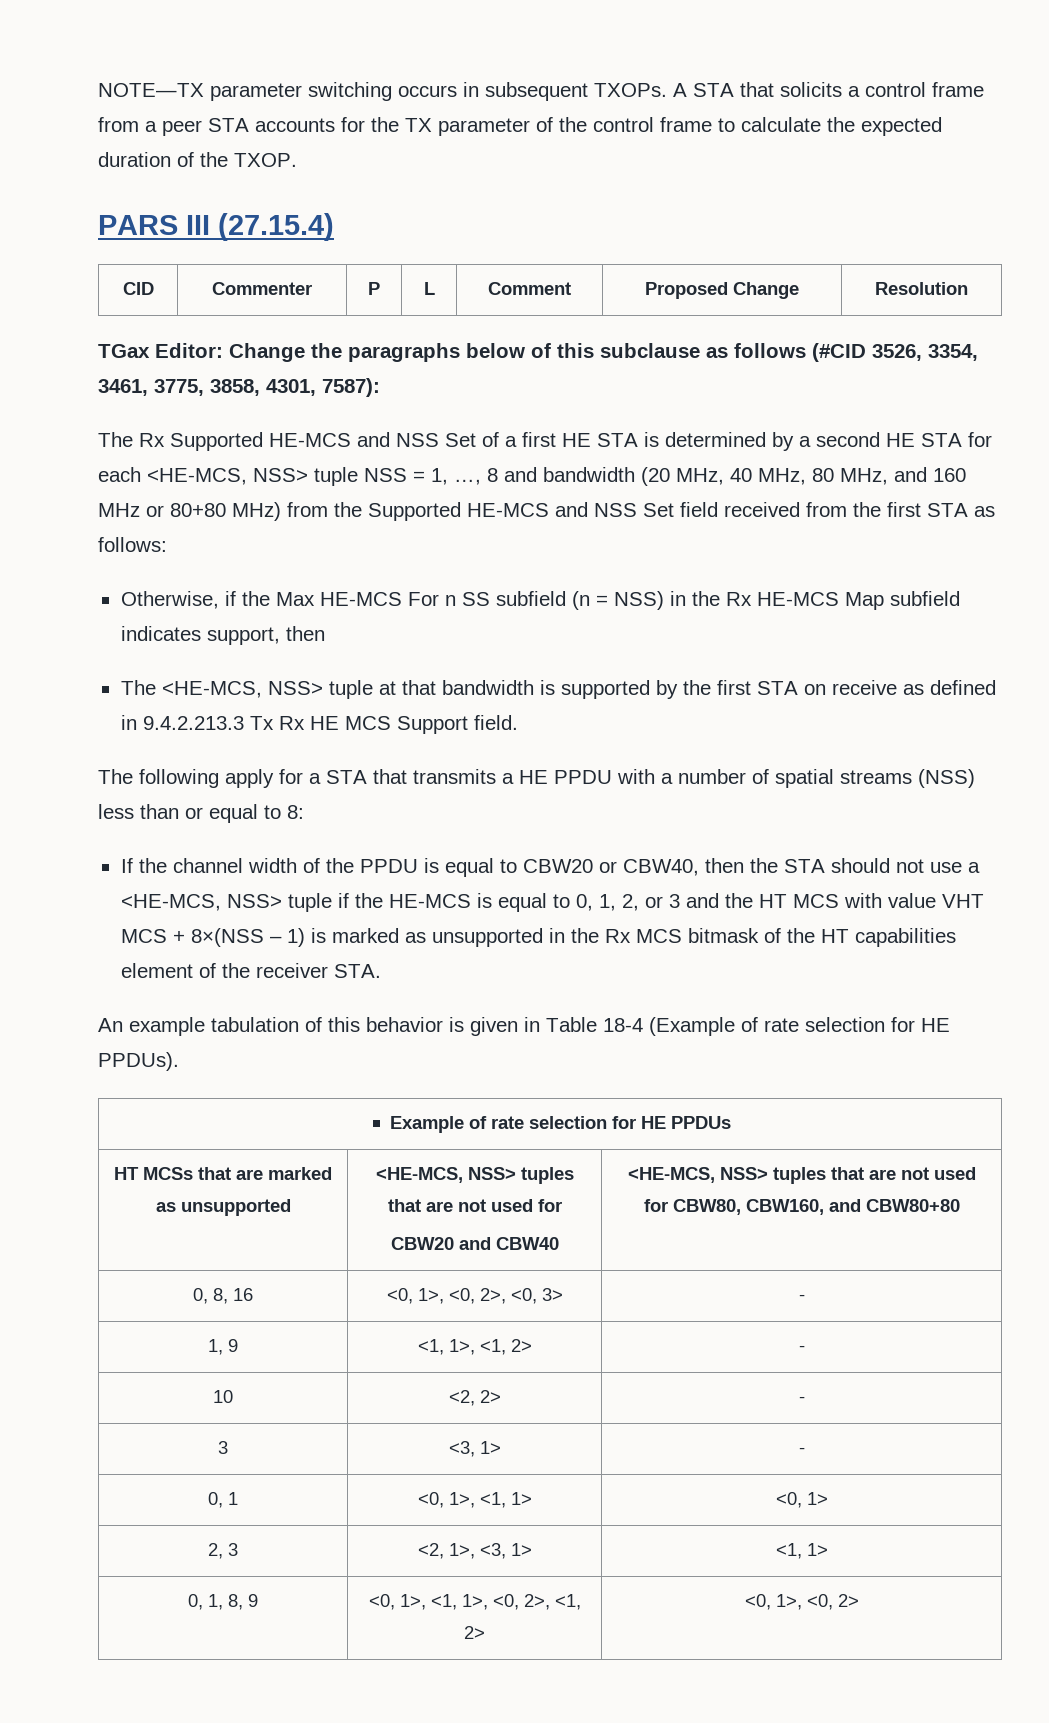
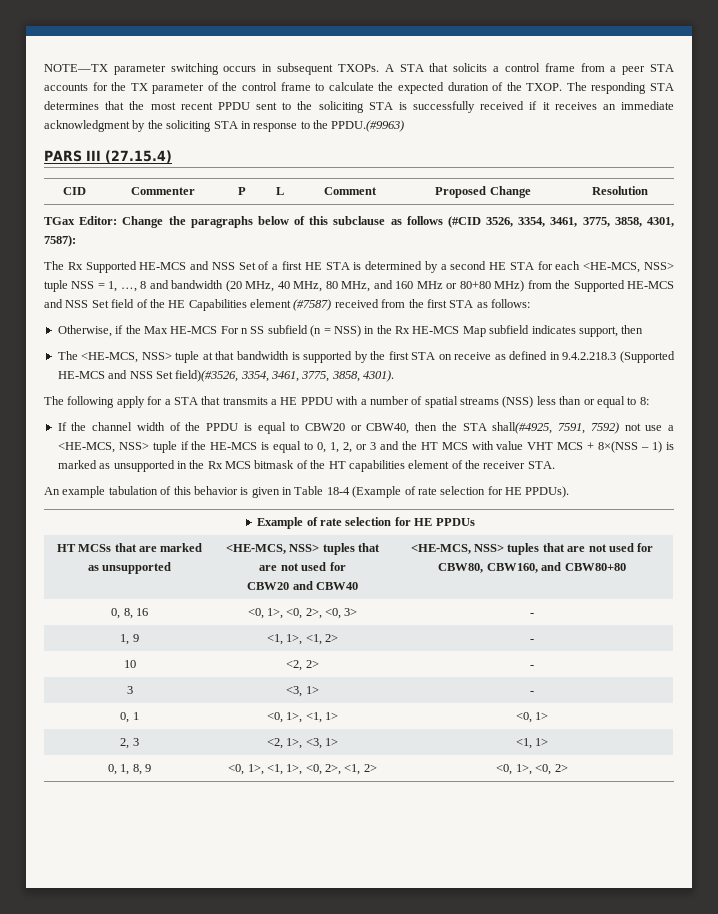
(297, 160) none -> [566,82,674,94] [44,101,674,113] [44,120,405,132] The responding STA determines that the most recent PPDU sent to the soliciting STA is successfully received if it receives an immediate acknowledgment by the soliciting STA in response to the PPDU.(#9963)
(718, 509) none -> [136,299,332,311] of the HE Capabilities element (#7587)
[142,715,518,734] 9.4.2.213.3 Tx Rx HE MCS Support field. -> [562,351,675,363] [57,370,395,382] 9.4.2.218.3 (Supported HE-MCS and NSS Set field)(#3526, 3354, 3461, 3775, 3858, 4301).
[830,858,890,873] should -> [492,422,619,434] shall(#4925, 7591, 7592)

